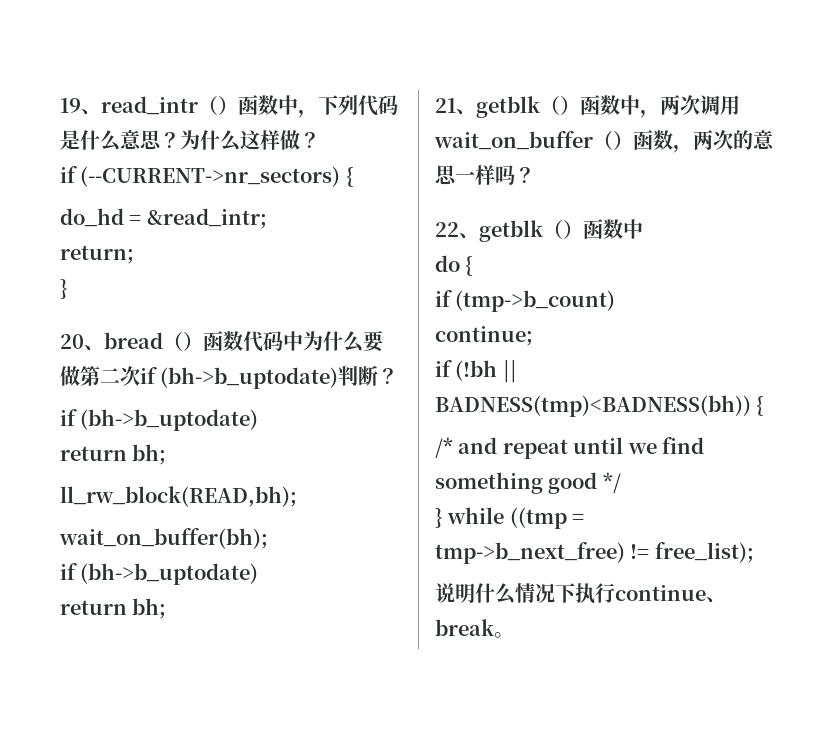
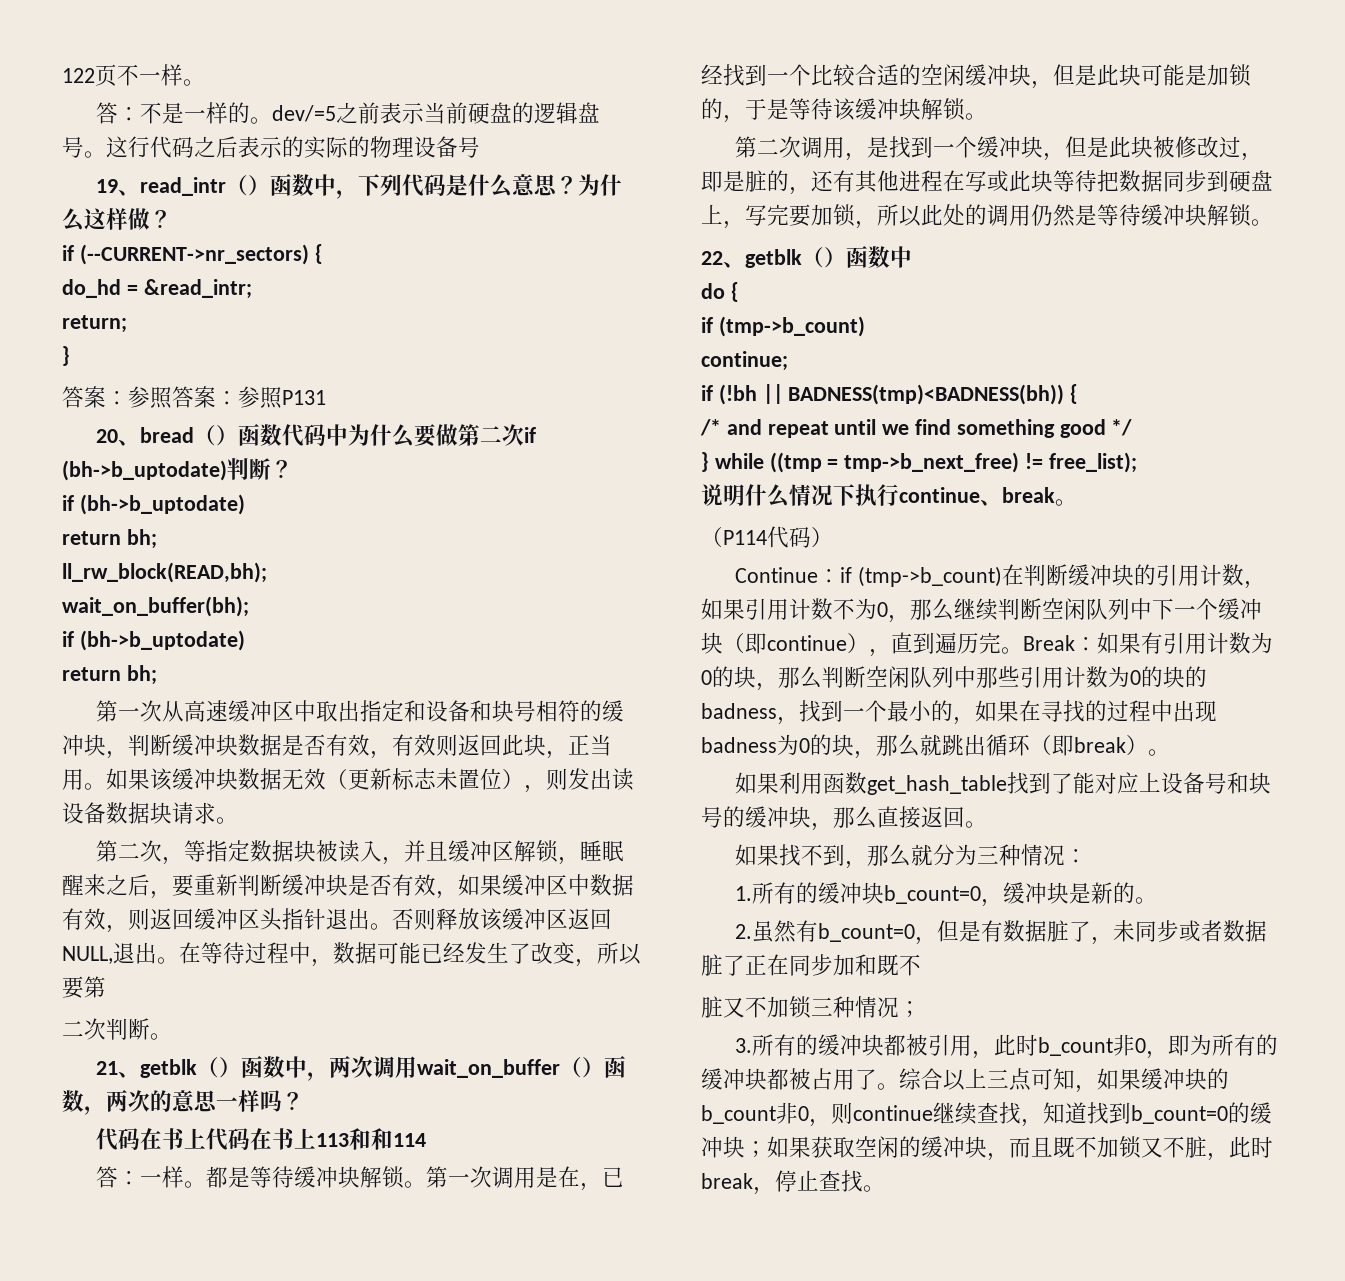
(60, 105) none -> [62,64,205,86] [96,102,601,124] [62,136,480,159] 122页不一样。 // 答：不是一样的。dev/=5之前表示当前硬盘的逻辑盘号。这行代码之后表示的实际的物理设备号 //
(68, 289) none -> [62,386,326,409] // 答案：参照答案：参照P131
(167, 608) none -> [96,700,625,722] [62,734,612,759] [62,768,634,793] [62,802,238,824] [96,840,625,865] [62,874,634,899] [62,908,612,933] [62,942,641,967] [62,976,106,999] [62,1018,172,1040] // 第一次从高速缓冲区中取出指定和设备和块号相符的缓冲块，判断缓冲块数据是否有效，有效则返回此块，正当用。如果该缓冲块数据无效（更新标志未置位），则发出读设备数据块请求。 // 第二次，等指定数据块被读入，并且缓冲区解锁，睡眠醒来之后，要重新判断缓冲块是否有效，如果缓冲区中数据有效，则返回缓冲区头指针退出。否则释放该缓冲区返回NULL,退出。在等待过程中，数据可能已经发生了改变，所以要第 // 二次判断。
(535, 175) none -> [96,1128,427,1151] [96,1166,625,1191] [701,64,1251,89] [701,98,987,123] [735,136,1264,161] [701,170,1273,195] [701,204,1273,229] // 代码在书上代码在书上113和和114 // 答：一样。都是等待缓冲块解锁。第一次调用是在，已经找到一个比较合适的空闲缓冲块，但是此块可能是加锁的，于是等待该缓冲块解锁。 // 第二次调用，是找到一个缓冲块，但是此块被修改过，即是脏的，还有其他进程在写或此块等待把数据同步到硬盘上，写完要加锁，所以此处的调用仍然是等待缓冲块解锁。
(514, 635) none -> [701,526,833,548] [735,564,1267,589] [701,598,1262,623] [701,632,1273,657] [701,666,1207,691] [701,700,1217,725] [701,734,1170,759] [735,772,1272,795] [701,806,987,831] [735,844,1088,869] [735,882,1158,907] [735,920,1268,945] [701,954,921,976] [701,996,921,1019] [735,1034,1279,1059] [701,1068,1229,1093] [701,1102,1272,1127] [701,1136,1273,1161] [701,1170,885,1195] // （P114代码） // Continue：if (tmp->b_count)在判断缓冲块的引用计数，如果引用计数不为0，那么继续判断空闲队列中下一个缓冲块（即continue），直到遍历完。Break：如果有引用计数为0的块，那么判断空闲队列中那些引用计数为0的块的badness，找到一个最小的，如果在寻找的过程中出现badness为0的块，那么就跳出循环（即break）。 // 如果利用函数get_hash_table找到了能对应上设备号和块号的缓冲块，那么直接返回。 // 如果找不到，那么就分为三种情况： // 1.所有的缓冲块b_count=0，缓冲块是新的。 // 2.虽然有b_count=0，但是有数据脏了，未同步或者数据脏了正在同步加和既不 // 脏又不加锁三种情况； // 3.所有的缓冲块都被引用，此时b_count非0，即为所有的缓冲块都被占用了。综合以上三点可知，如果缓冲块的b_count非0，则continue继续查找，知道找到b_count=0的缓冲块；如果获取空闲的缓冲块，而且既不加锁又不脏，此时break，停止查找。

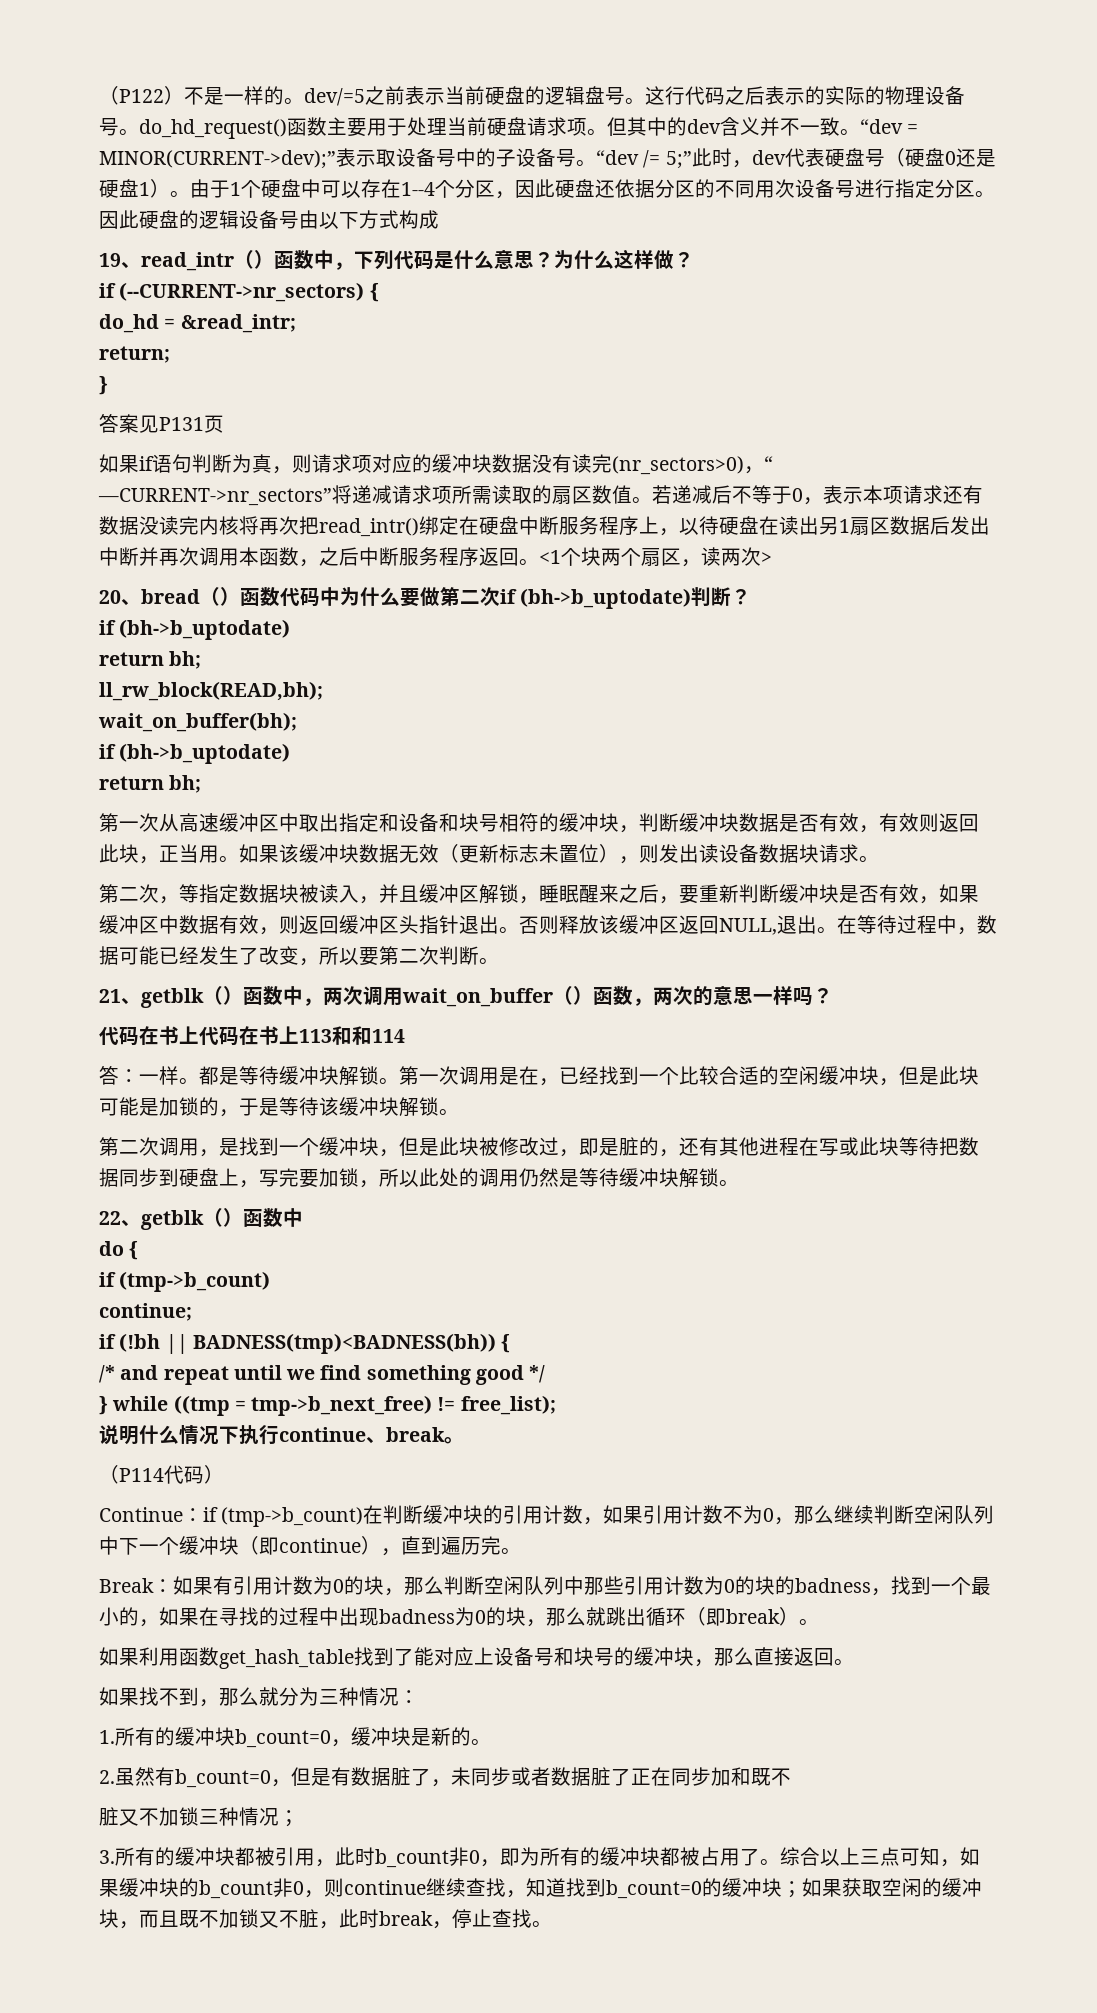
[62,64,205,86] [96,102,141,124] 122页不一样。 // 答： -> [99,86,184,105] （P122）
(480, 147) none -> [119,117,919,139] [99,148,996,169] [99,179,995,199] [99,210,439,229] 。do_hd_request()函数主要用于处理当前硬盘请求项。但其中的dev含义并不一致。“dev = MINOR(CURRENT->dev);”表示取设备号中的子设备号。“dev /= 5;”此时，dev代表硬盘号（硬盘0还是硬盘1）。由于1个硬盘中可以存在1--4个分区，因此硬盘还依据分区的不同用次设备号进行指定分区。因此硬盘的逻辑设备号由以下方式构成
[106,386,326,409] ：参照答案：参照P131 -> [139,415,224,433] [99,454,773,475] [98,485,983,506] [99,516,990,537] [99,547,772,567] 见P131页 // 如果if语句判断为真，则请求项对应的缓冲块数据没有读完(nr_sectors>0)，“ —CURRENT->nr_sectors”将递减请求项所需读取的扇区数值。若递减后不等于0，表示本项请求还有数据没读完内核将再次把read_intr()绑定在硬盘中断服务程序上，以待硬盘在读出另1扇区数据后发出中断并再次调用本函数，之后中断服务程序返回。<1个块两个扇区，读两次>
(106, 987) // -> (399, 955) none
(1023, 650) none -> (521, 1551) //

